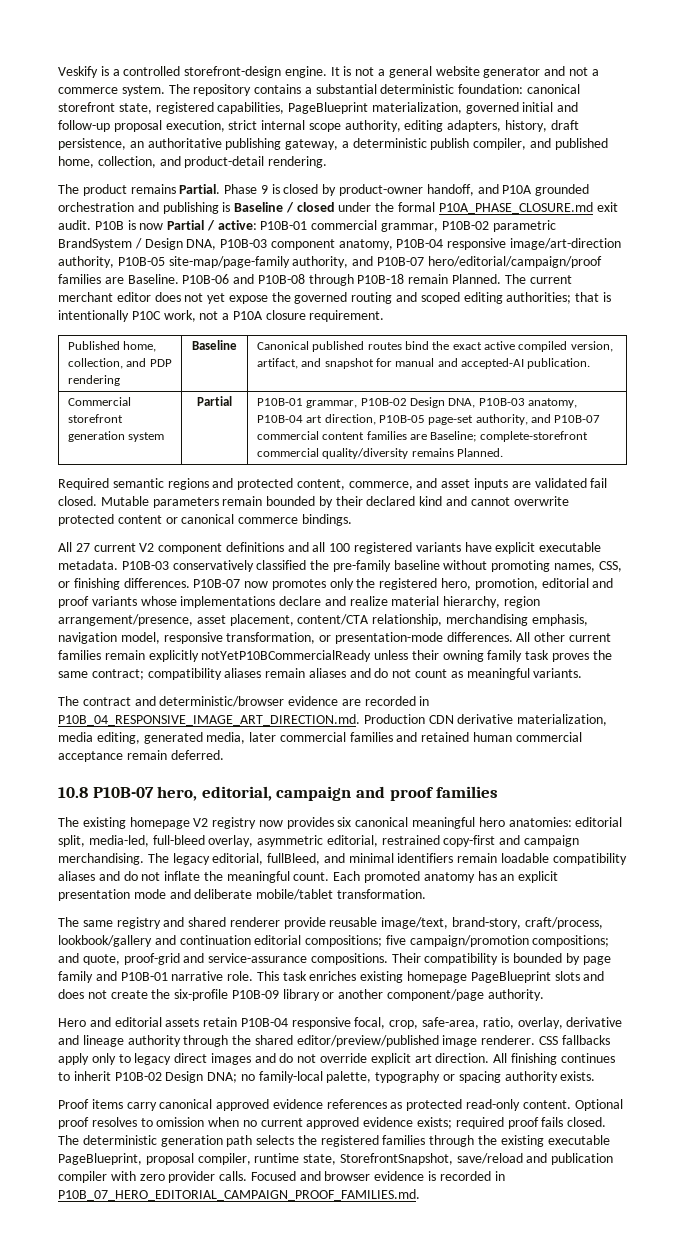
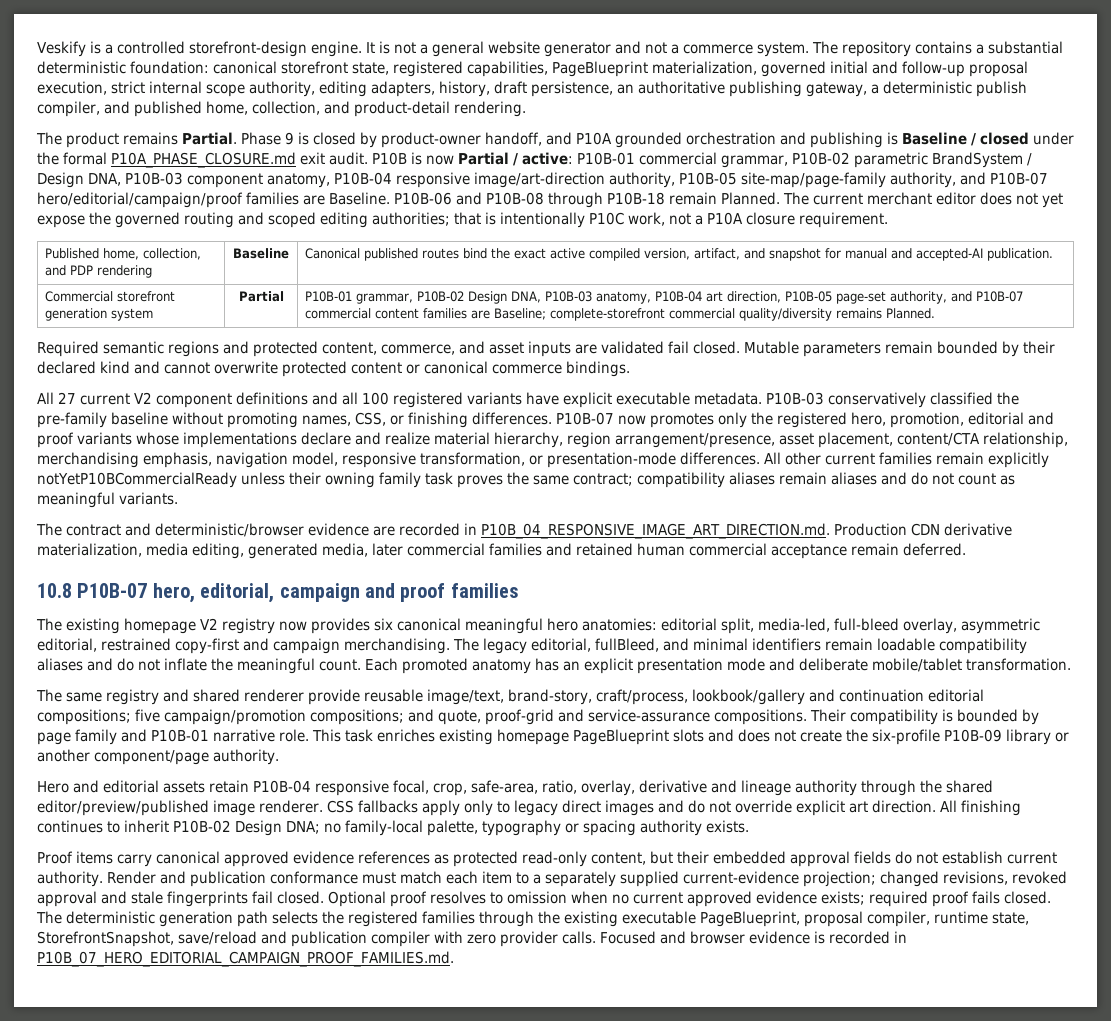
[522,1100,571,1109] content. -> [591,851,1057,867] [37,871,1067,887] [37,891,324,907] content, but their embedded approval fields do not establish current authority. Render and publication conformance must match each item to a separately supplied current-evidence projection; changed revisions, revoked approval and stale fingerprints fail closed.

